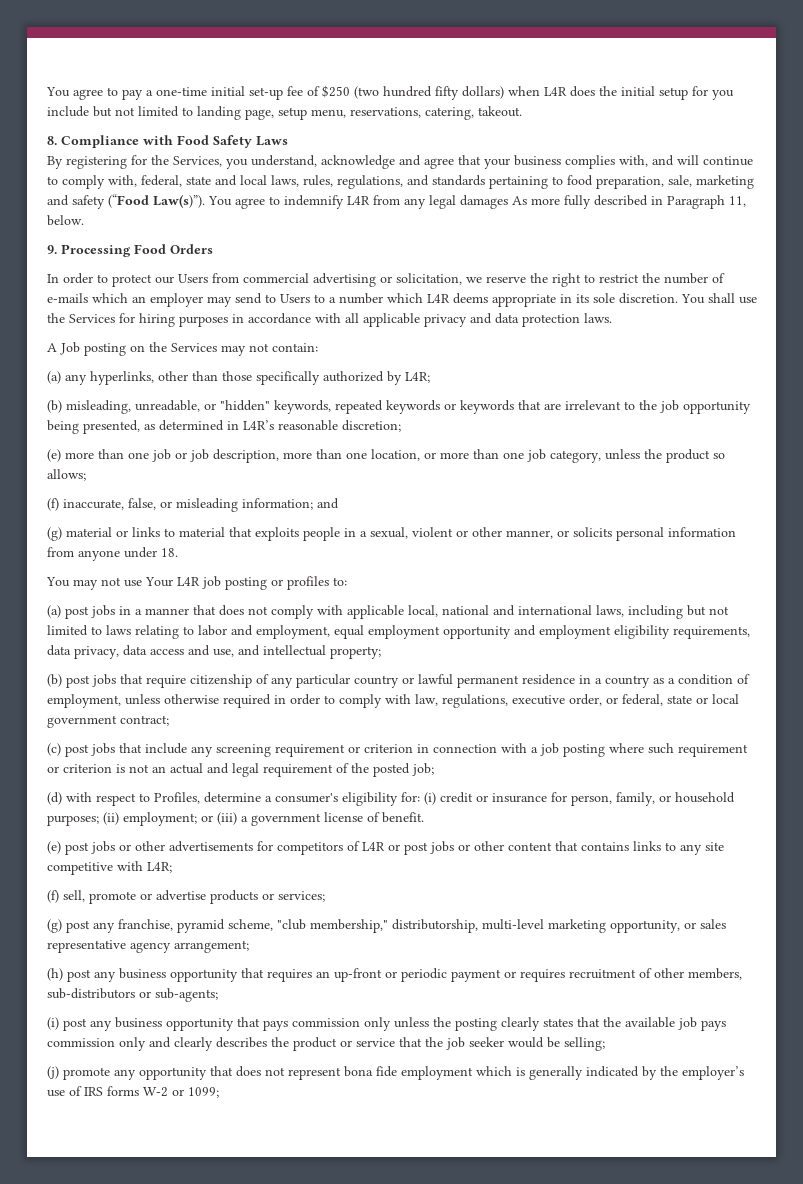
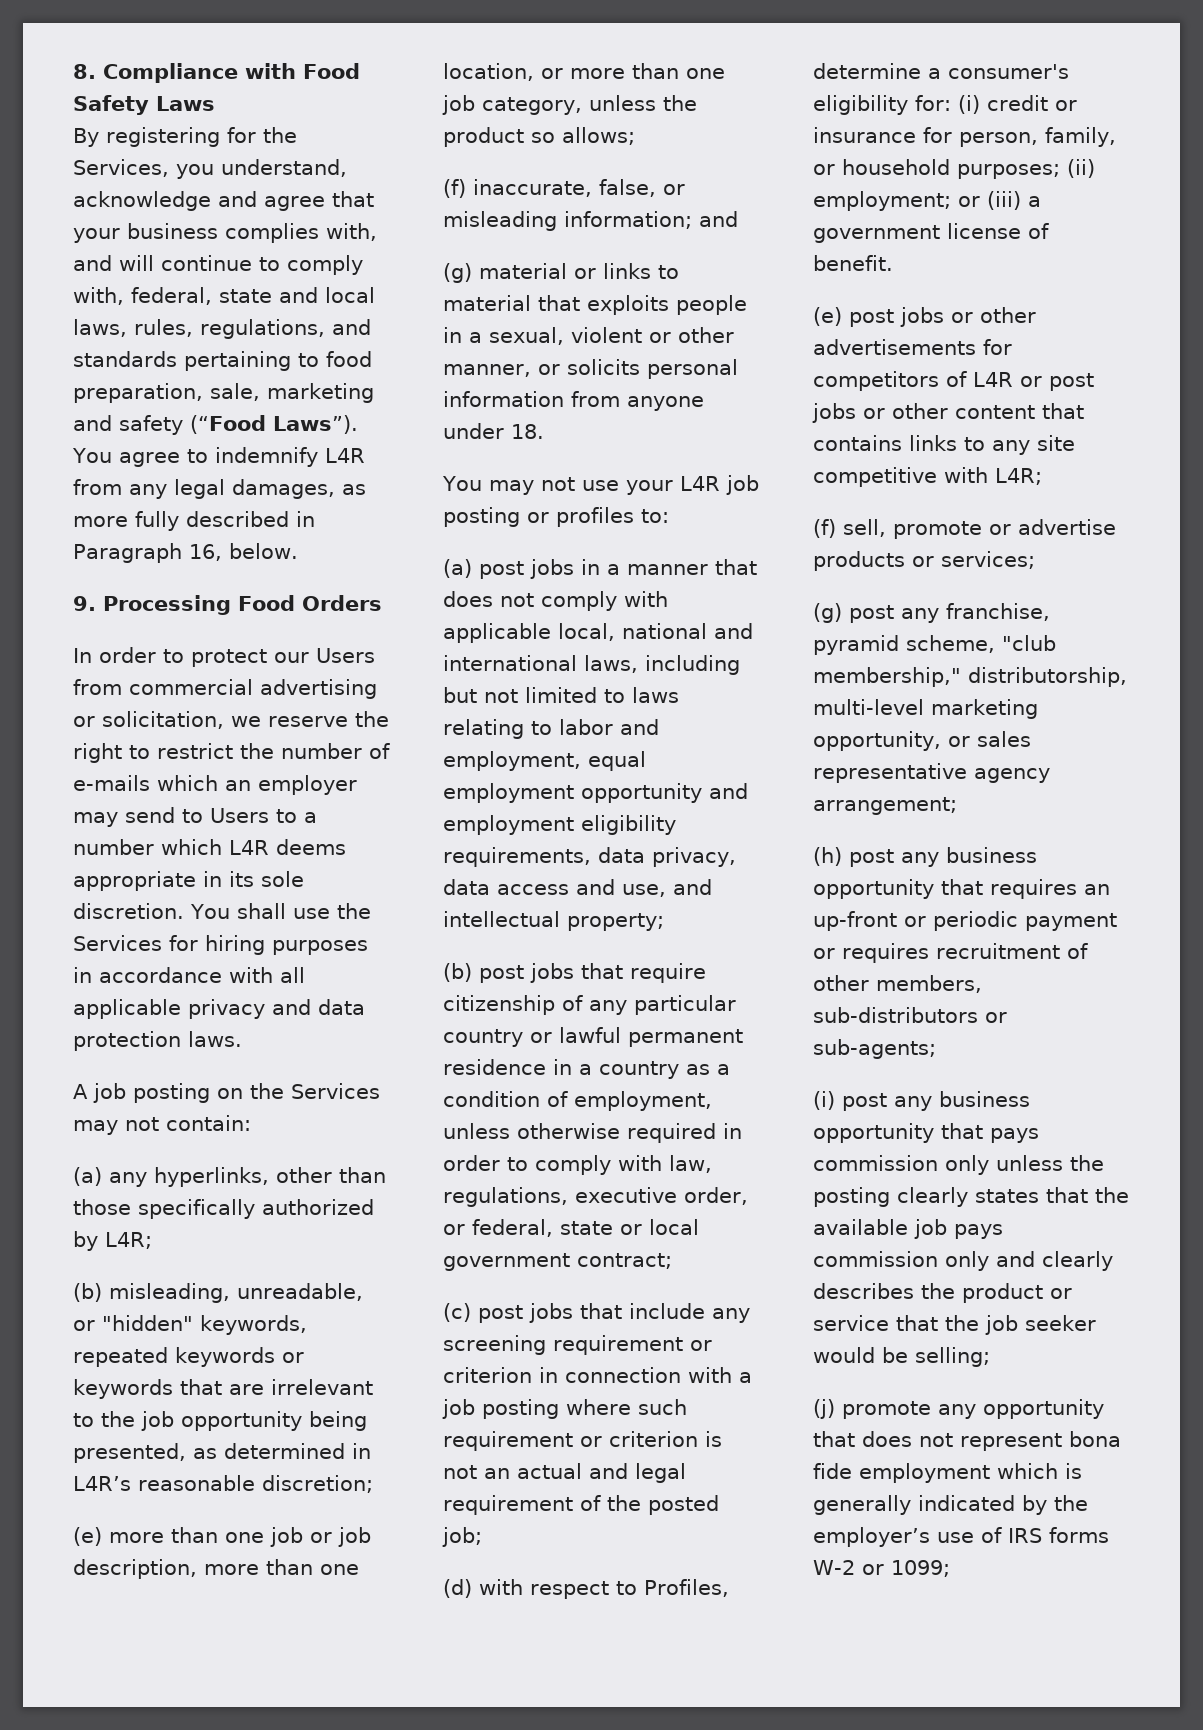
[46,85,734,100] [47,106,522,120] You agree to pay a one-time initial set-up fee of $250 (two hundred fifty dollars) when L4R does the initial setup for you include but not limited to landing page, setup menu, reservations, catering, takeout. // -> (73, 71) none
[153,194,205,208] Law(s)”). -> [272,415,358,434] Laws”).
[460,195,527,209] damages As -> [232,479,366,499] damages, as
[729,196,746,207] 11, -> [188,544,222,561] 16,
[60,342,80,355] Job -> [93,1083,126,1103] job
[145,577,173,587] Your -> [625,480,673,495] your

